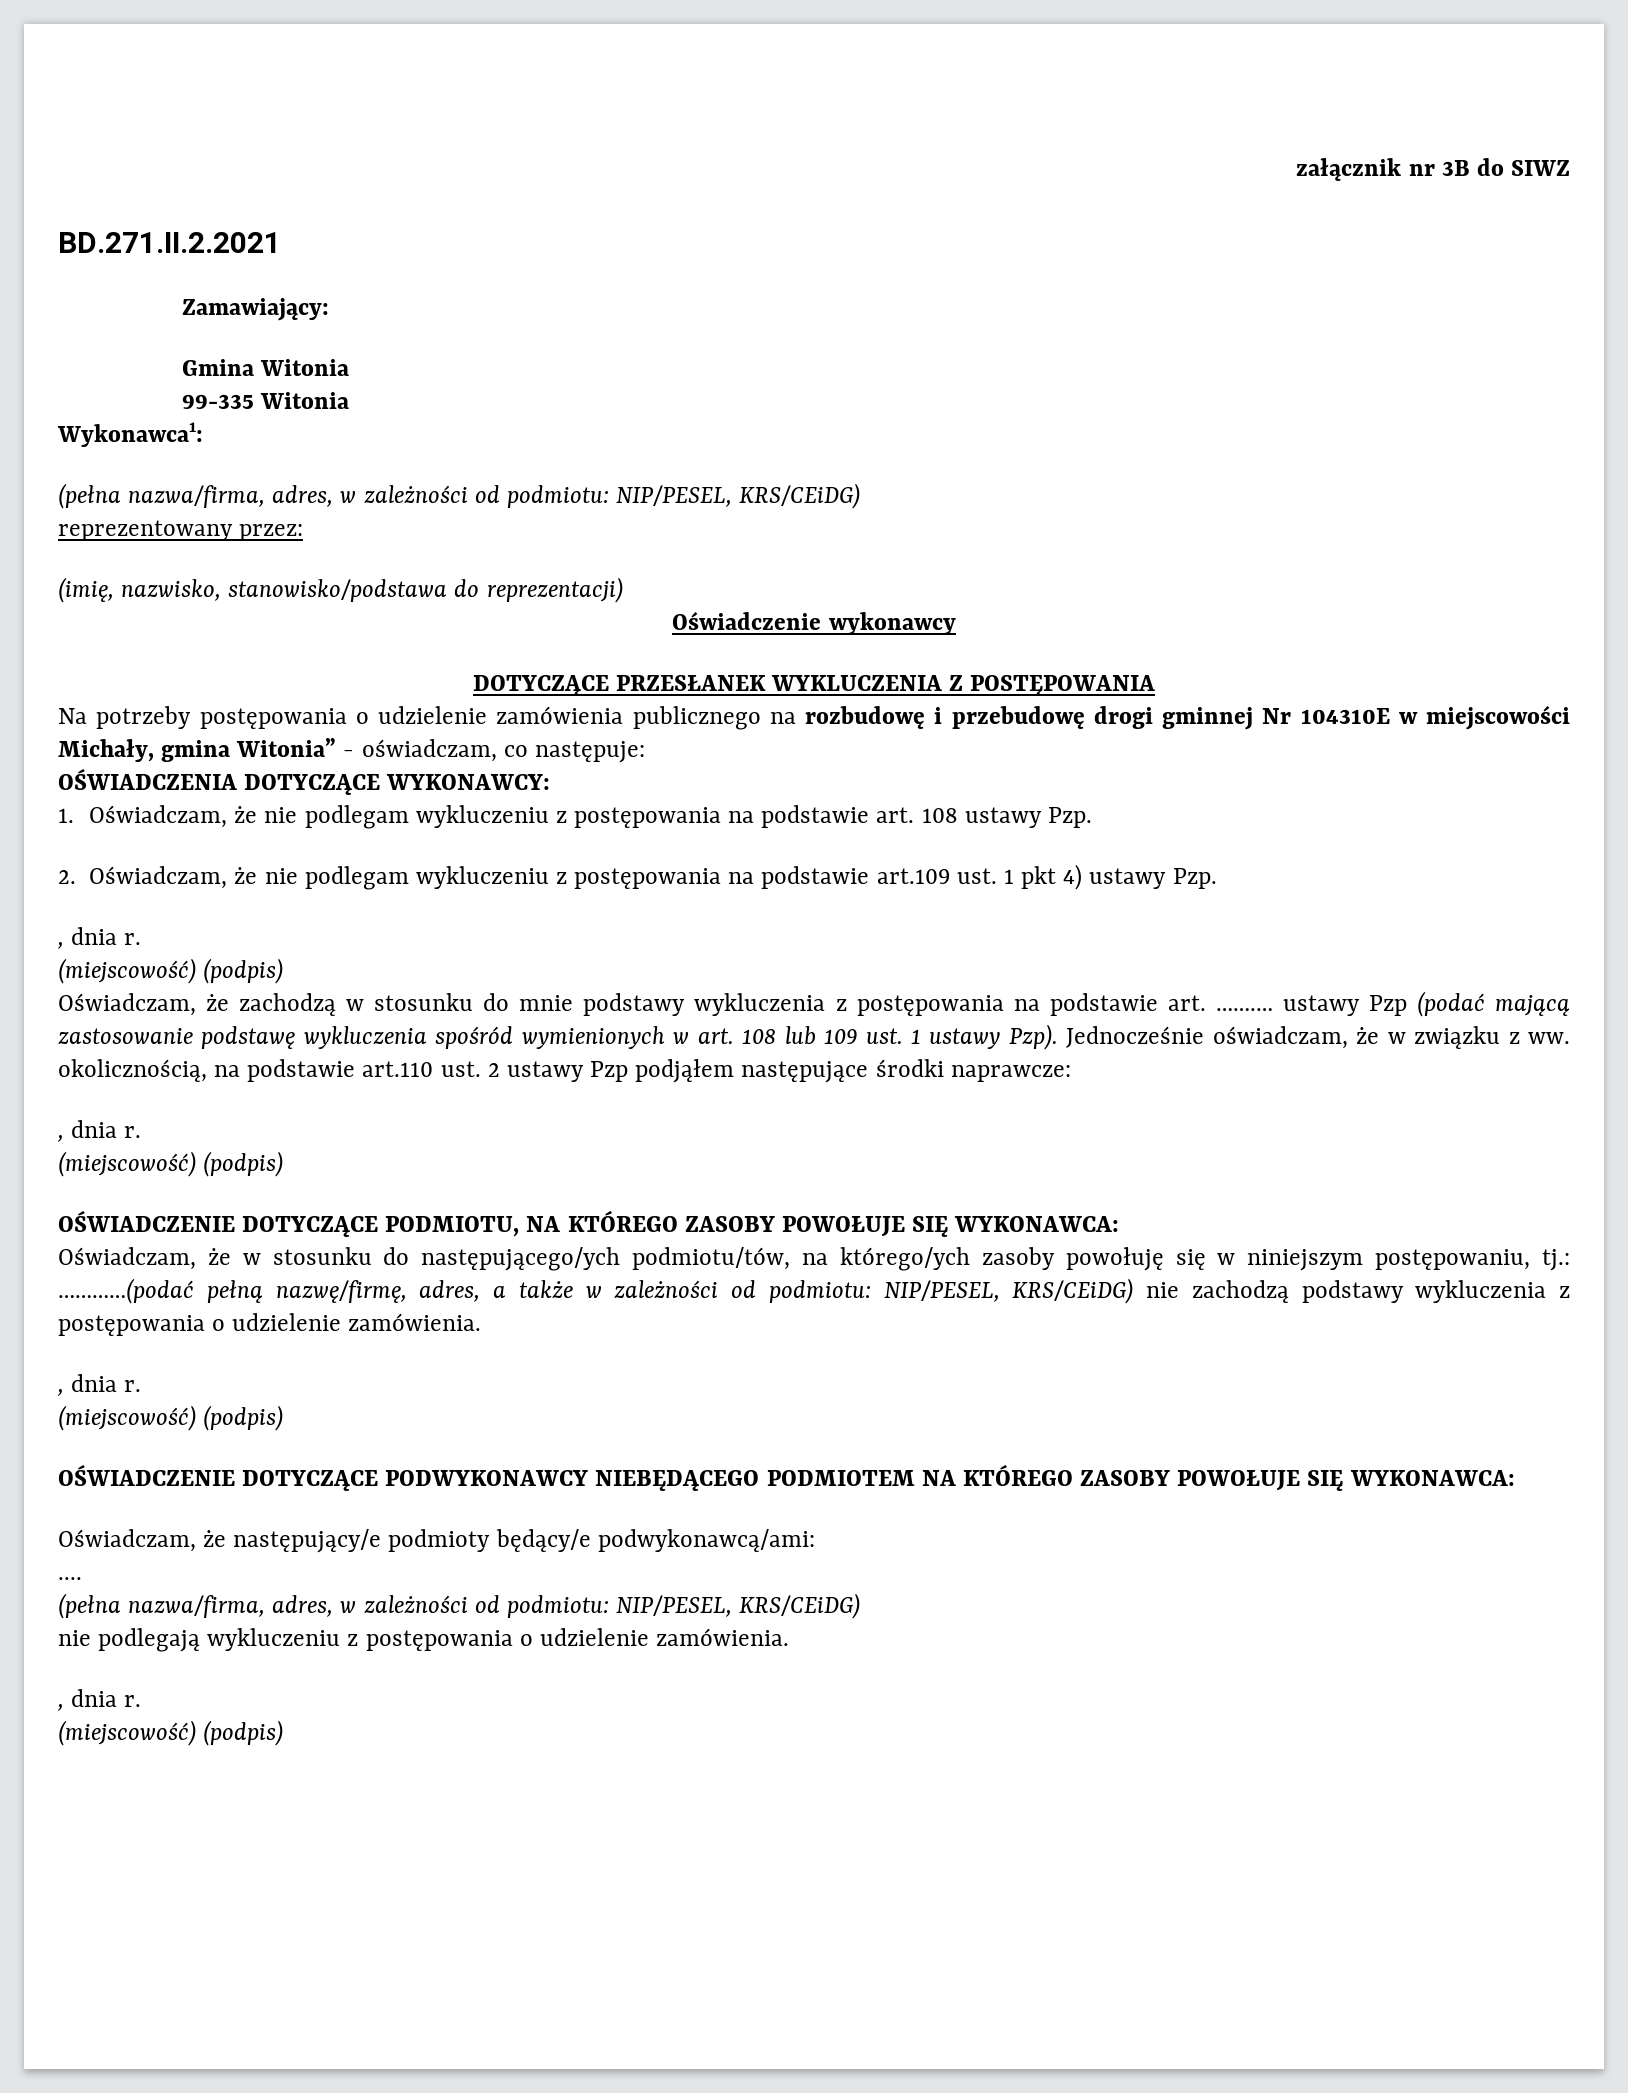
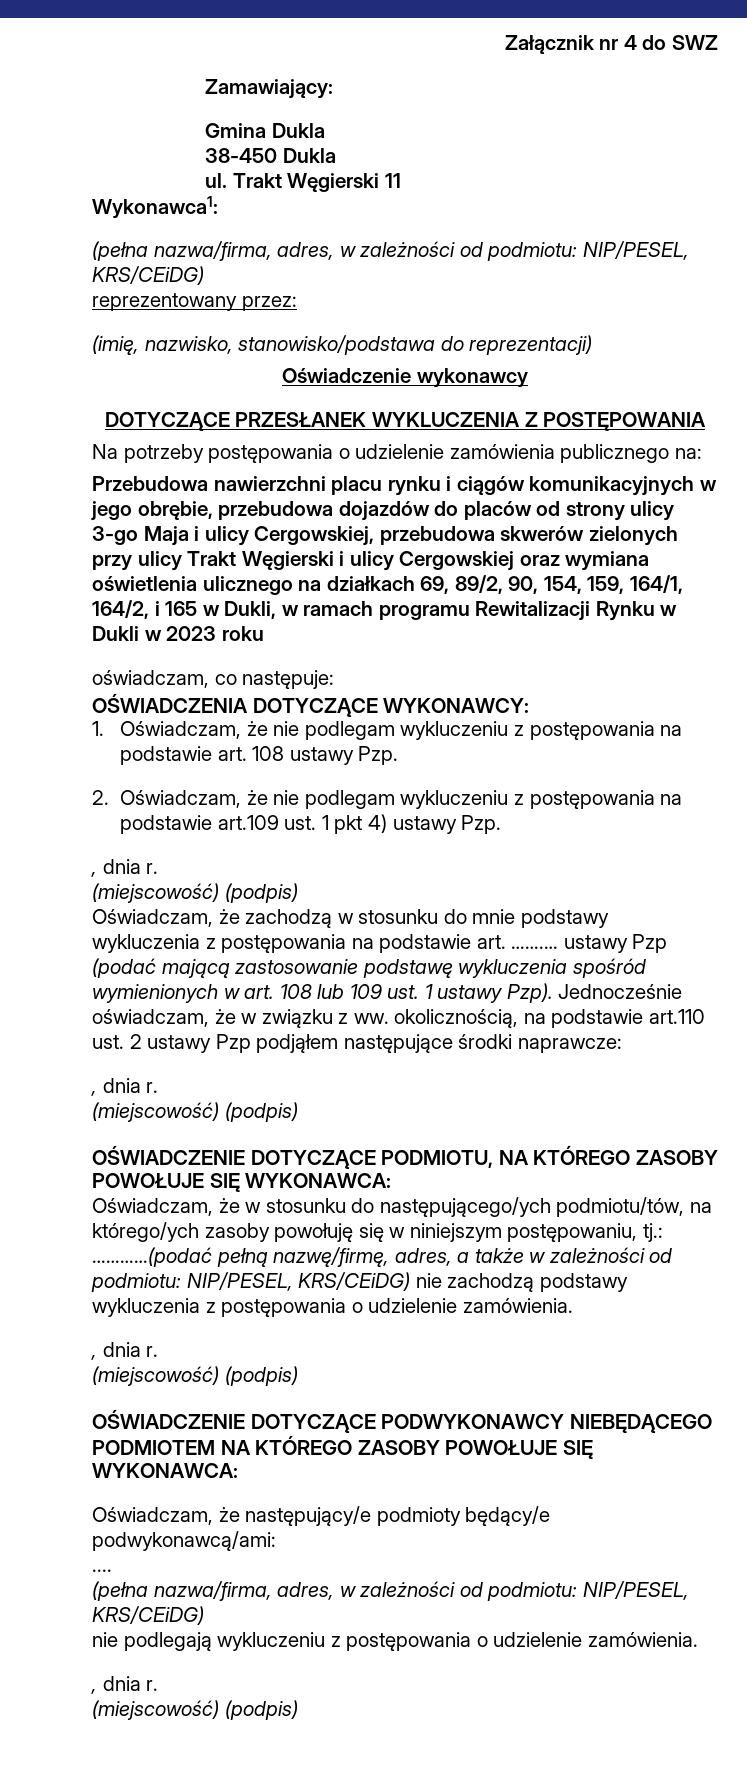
[1296,158,1570,181] [58,232,281,253] [182,298,330,321] [182,359,350,376] [182,392,350,409] załącznik nr 3B do SIWZ // BD.271.II.2.2021 // Zamawiający: // Gmina Witonia // 99-335 Witonia -> [504,35,718,54] [205,79,334,99] [205,123,325,138] [205,148,336,163] [205,173,401,192] Załącznik nr 4 do SWZ // Zamawiający: // Gmina Dukla // 38-450 Dukla // ul. Trakt Węgierski 11
[769,705,1570,730] [58,738,355,762] na rozbudowę i przebudowę drogi gminnej Nr 104310E w miejscowości Michały, gmina Witonia” - -> [674,448,702,459] [92,476,717,496] [91,501,675,521] [92,526,678,546] [92,551,650,571] [92,575,683,595] [92,600,678,621] [92,626,264,641] na: // Przebudowa nawierzchni placu rynku i ciągów komunikacyjnych w jego obrębie, przebudowa dojazdów do placów od strony ulicy 3-go Maja i ulicy Cergowskiej, przebudowa skwerów zielonych przy ulicy Trakt Węgierski i ulicy Cergowskiej oraz wymiana oświetlenia ulicznego na działkach 69, 89/2, 90, 154, 159, 164/1, 164/2, i 165 w Dukli, w ramach programu Rewitalizacji Rynku w Dukli w 2023 roku //

